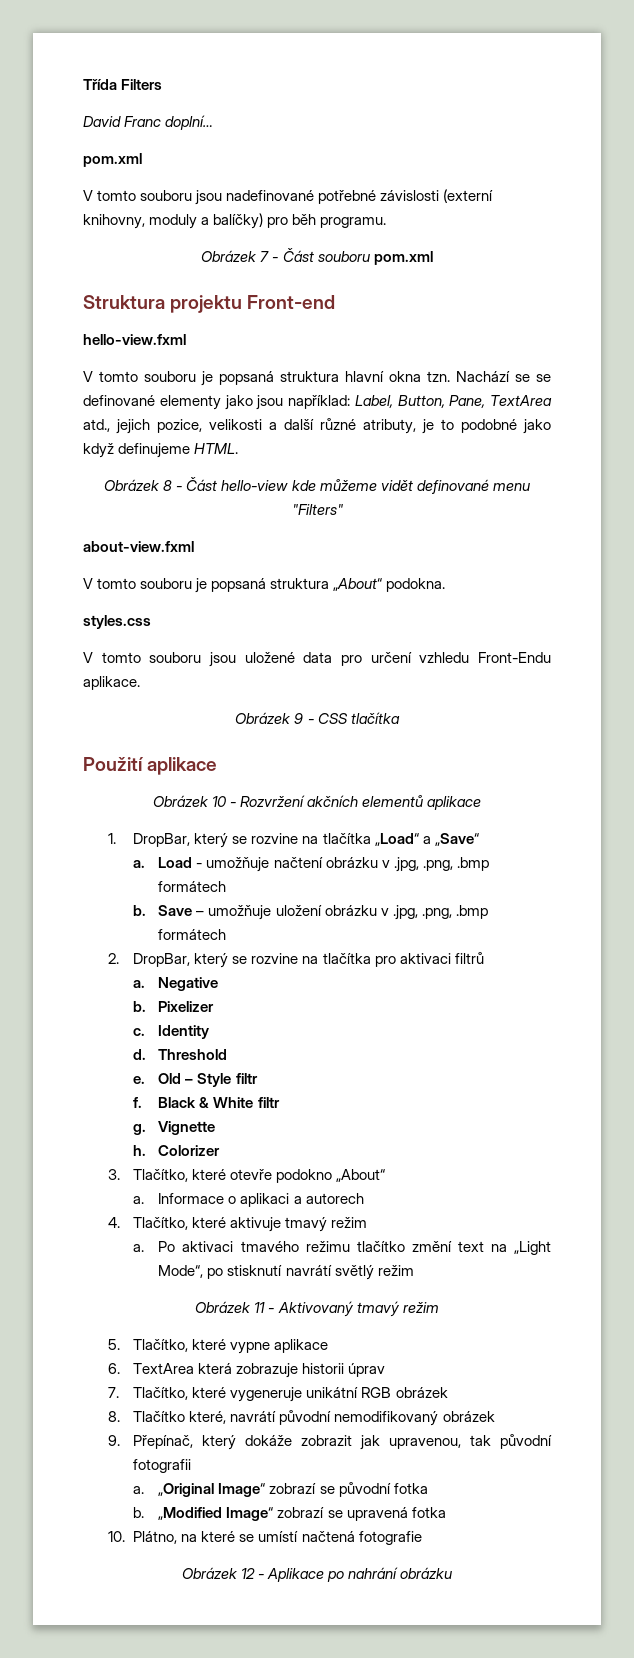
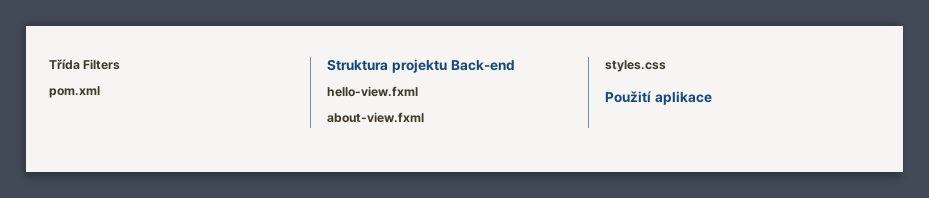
[83,115,214,130] [83,153,142,167] [83,189,494,205] [83,213,387,229] [201,248,370,262] David Franc doplní… // pom.xml // V tomto souboru jsou nadefinované potřebné závislosti (externí knihovny, moduly a balíčky) pro běh programu. // Obrázek 7 - Část souboru -> (121, 64) none
[247,295,336,309] Front-end -> [450,60,515,71] Back-end
[83,371,551,386] [83,395,552,410] [83,418,551,434] [83,443,239,458] [104,477,530,494] [291,504,343,515] [83,541,194,552] [83,578,446,593] [83,615,151,629] [83,652,551,667] [83,676,140,690] [235,712,400,724] [83,757,218,775] [152,795,482,810] [108,833,479,848] [133,857,489,872] [158,881,227,892] [133,905,488,920] [158,929,227,940] [108,952,484,968] [133,977,219,991] [133,1001,215,1012] [133,1025,210,1039] [133,1049,228,1060] [133,1073,258,1087] [133,1097,280,1108] [133,1121,216,1135] [133,1145,221,1156] [108,1169,386,1183] [133,1193,364,1207] [108,1217,368,1232] [133,1241,551,1255] [158,1265,414,1280] [195,1301,439,1317] [108,1339,329,1354] [108,1363,386,1378] [108,1387,448,1402] [108,1410,495,1426] [108,1434,552,1450] [133,1459,192,1473] [133,1482,428,1497] [133,1507,446,1521] [108,1531,422,1545] [181,1567,453,1582] V tomto souboru je popsaná struktura hlavní okna tzn. Nachází se se definované elementy jako jsou například: Label, Button, Pane, TextArea atd., jejich pozice, velikosti a další různé atributy, je to podobné jako když definujeme HTML. // Obrázek 8 - Část hello-view kde můžeme vidět definované menu "Filters" // about-view.fxml // V tomto souboru je popsaná struktura „About“ podokna. // styles.css // V tomto souboru jsou uložené data pro určení vzhledu Front-Endu aplikace. // Obrázek 9 - CSS tlačítka // Použití aplikace // Obrázek 10 - Rozvržení akčních elementů aplikace // 1. DropBar, který se rozvine na tlačítka „Load“ a „Save“ // a. Load - umožňuje načtení obrázku v .jpg, .png, .bmp formátech // b. Save – umožňuje uložení obrázku v .jpg, .png, .bmp formátech // 2. DropBar, který se rozvine na tlačítka pro aktivaci filtrů // a. Negative // b. Pixelizer // c. Identity // d. Threshold // e. Old – Style filtr // f. Black & White filtr // g. Vignette // h. Colorizer // 3. Tlačítko, které otevře podokno „About“ // a. Informace o aplikaci a autorech // 4. Tlačítko, které aktivuje tmavý režim // a. Po aktivaci tmavého režimu tlačítko změní text na „Light Mode“, po stisknutí navrátí světlý režim // Obrázek 11 - Aktivovaný tmavý režim // 5. Tlačítko, které vypne aplikace // 6. TextArea která zobrazuje historii úprav // 7. Tlačítko, které vygeneruje unikátní RGB obrázek // 8. Tlačítko které, navrátí původní nemodifikovaný obrázek // 9. Přepínač, který dokáže zobrazit jak upravenou, tak původní fotografii // a. „Original Image“ zobrazí se původní fotka // b. „Modified Image“ zobrazí se upravená fotka // 10. Plátno, na které se umístí načtená fotografie // Obrázek 12 - Aplikace po nahrání obrázku -> [327,112,424,123] [605,60,666,72] [605,91,712,105] about-view.fxml // styles.css // Použití aplikace

